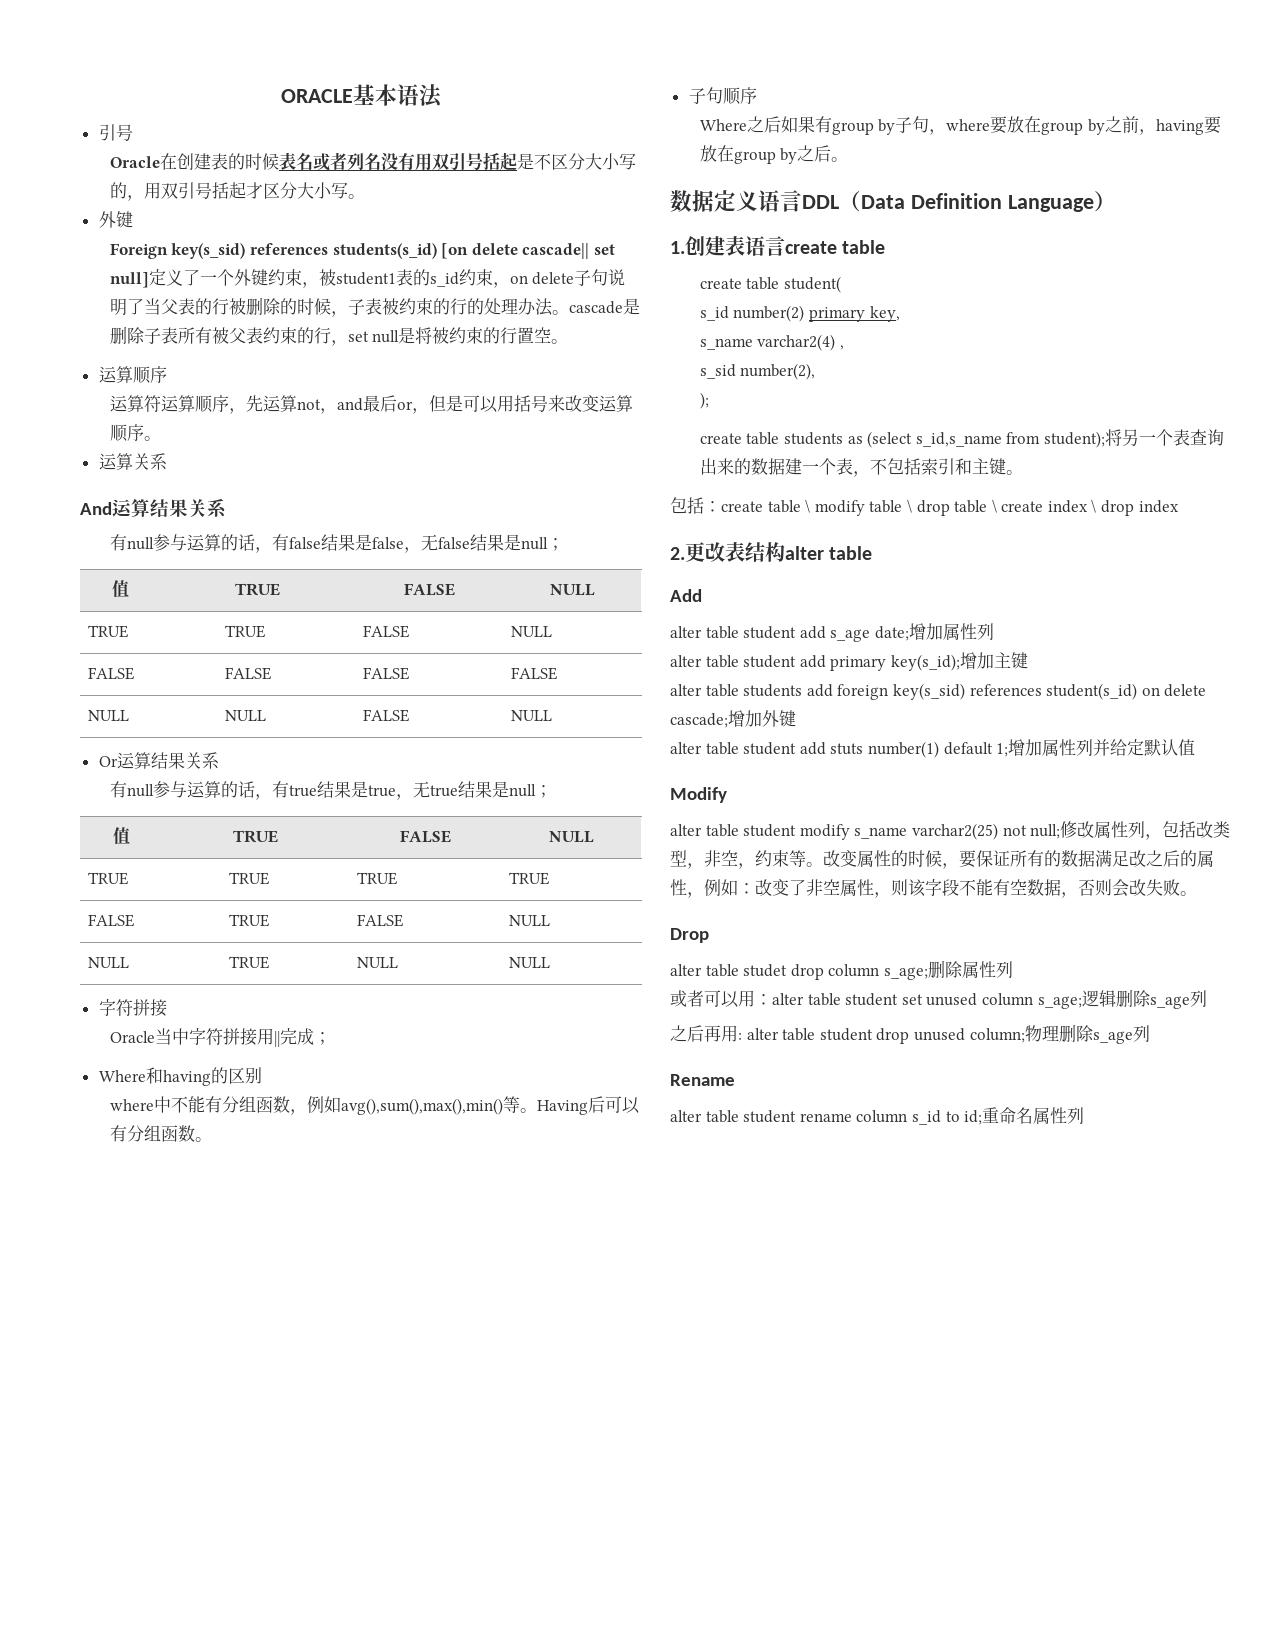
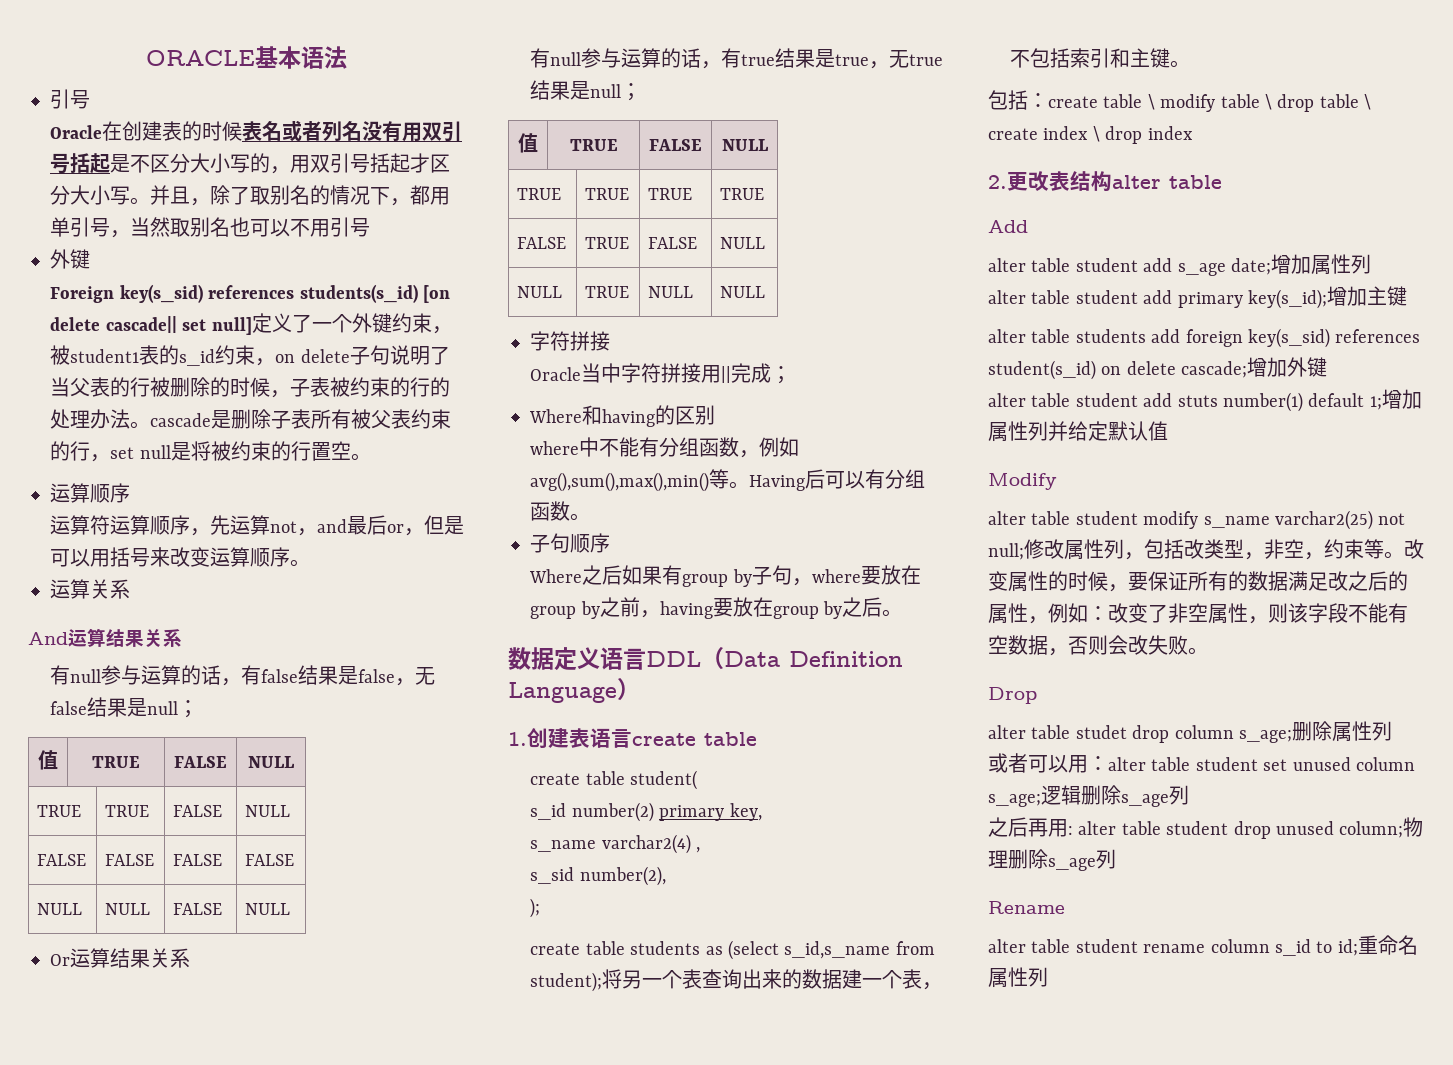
(365, 196) none -> [150,185,451,206] [50,217,371,238] 并且，除了取别名的情况下，都用单引号，当然取别名也可以不用引号

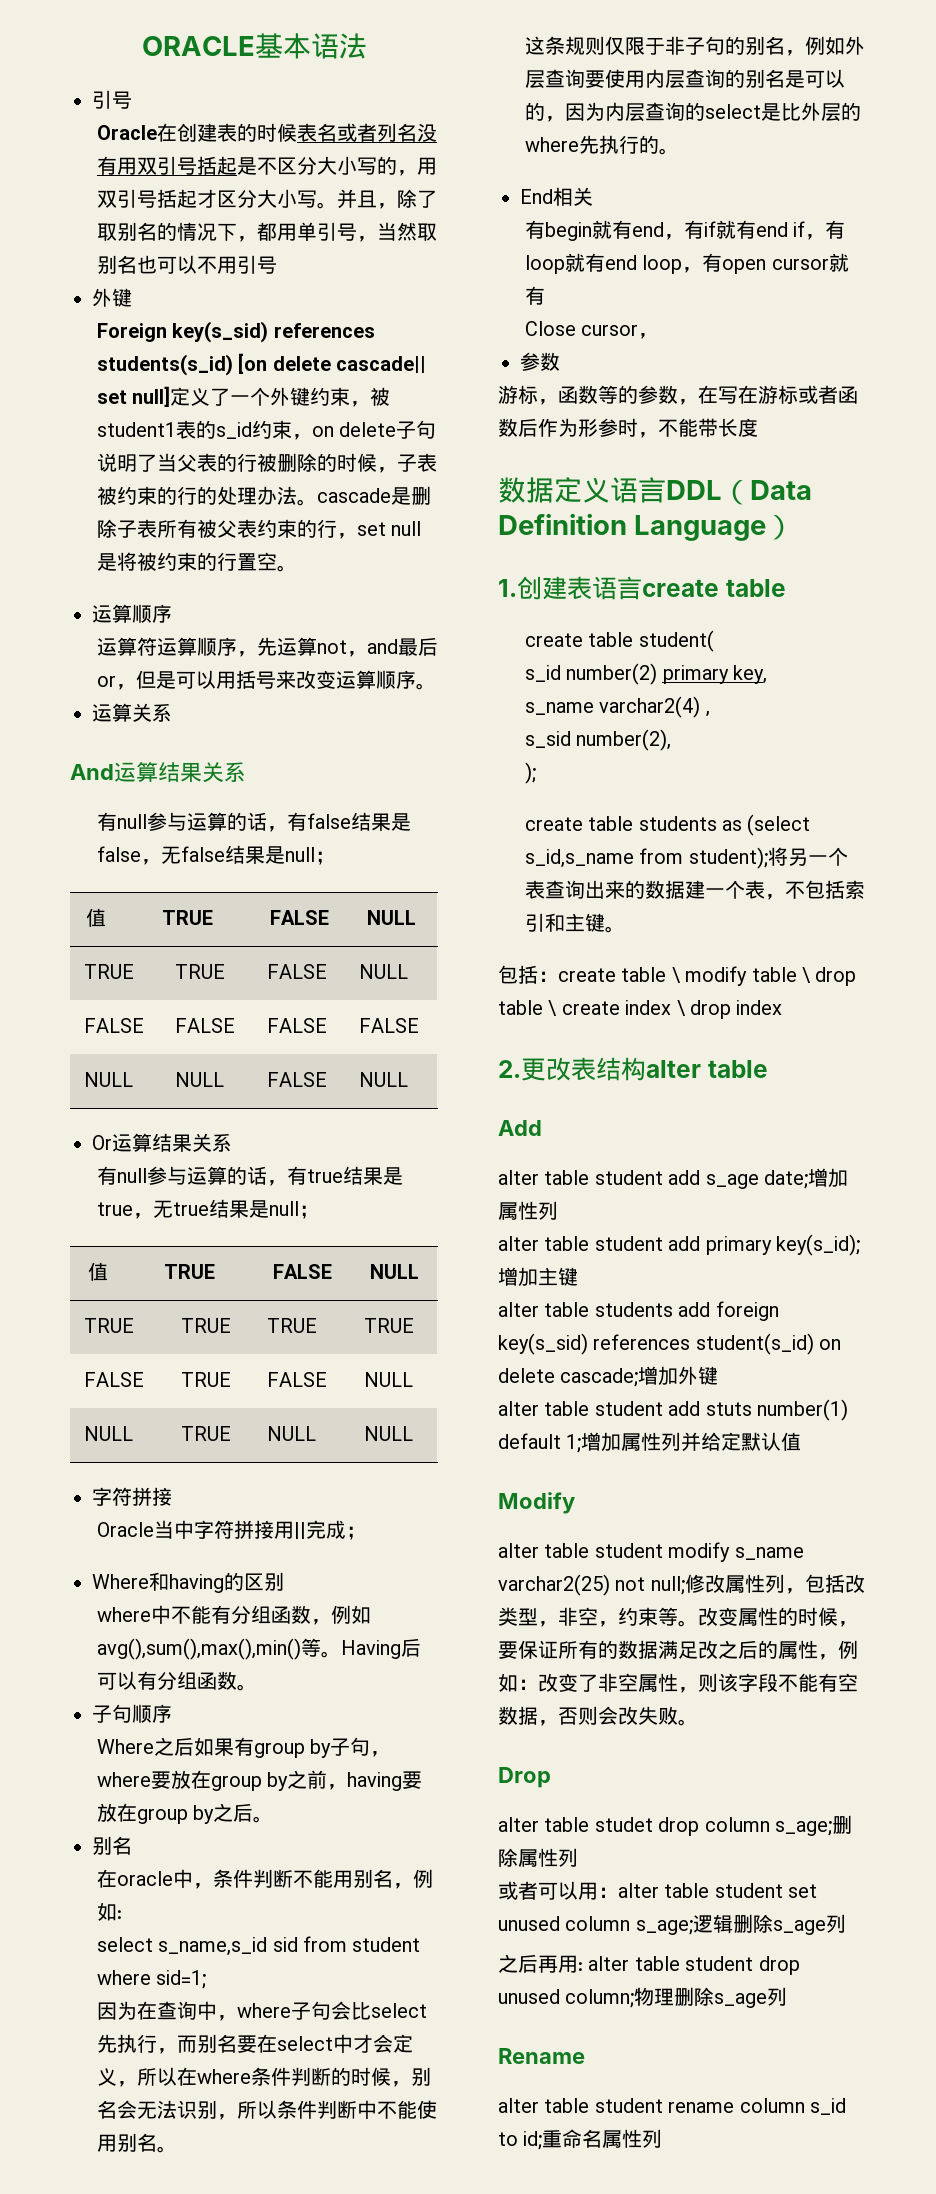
(903, 613) none -> [92,1836,132,1855] [96,1869,433,1889] [96,1902,122,1921] [96,1936,421,1956] [96,1970,207,1989] [96,2001,427,2021] [96,2034,413,2054] [96,2067,431,2087] [96,2100,437,2120] [96,2133,177,2153] [524,36,865,56] [524,69,845,89] [524,102,861,122] [524,135,679,155] [520,187,593,206] [524,220,846,241] [524,253,849,274] [524,286,545,305] [524,321,659,339] [520,352,560,371] [498,385,858,405] [498,418,758,438] // 别名 // 在oracle中，条件判断不能用别名，例如: // select s_name,s_id sid from student where sid=1; // 因为在查询中，where子句会比select先执行，而别名要在select中才会定义，所以在where条件判断的时候，别名会无法识别，所以条件判断中不能使用别名。 // 这条规则仅限于非子句的别名，例如外层查询要使用内层查询的别名是可以的，因为内层查询的select是比外层的where先执行的。 // End相关 // 有begin就有end，有if就有end if，有loop就有end loop，有open cursor就有 // Close cursor， // 参数 // 游标，函数等的参数，在写在游标或者函数后作为形参时，不能带长度

